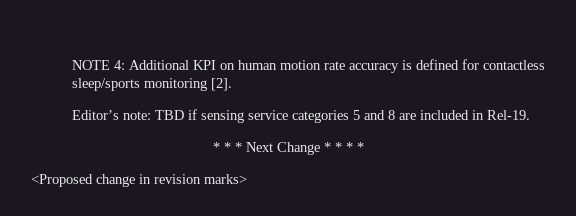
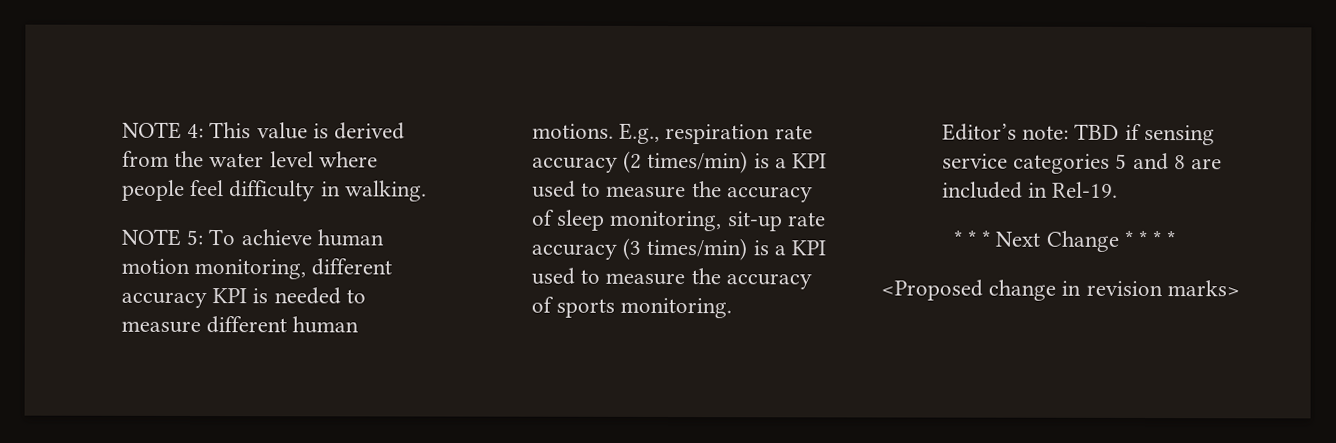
[128,59,545,73] [71,78,232,91] Additional KPI on human motion rate accuracy is defined for contactless sleep/sports monitoring [2]. -> [209,122,406,140] [121,150,378,168] [121,179,427,202] [120,228,384,247] [120,258,393,280] [120,287,366,309] [120,316,360,334] [531,122,813,145] [531,150,828,174] [531,180,813,203] [530,209,826,232] [530,237,827,261] [530,267,812,290] [530,296,733,319] This value is derived from the water level where people feel difficulty in walking. // NOTE 5: To achieve human motion monitoring, different accuracy KPI is needed to measure different human motions. E.g., respiration rate accuracy (2 times/min) is a KPI used to measure the accuracy of sleep monitoring, sit-up rate accuracy (3 times/min) is a KPI used to measure the accuracy of sports monitoring.

